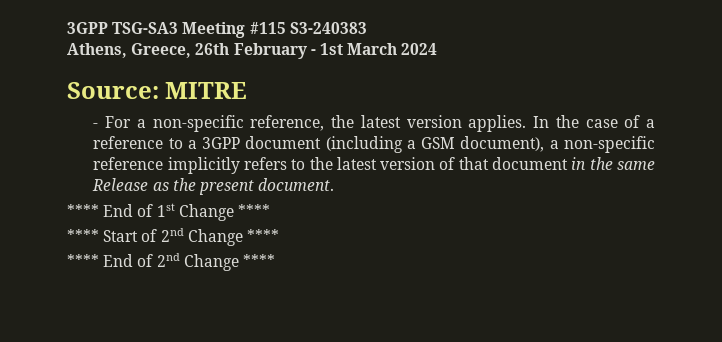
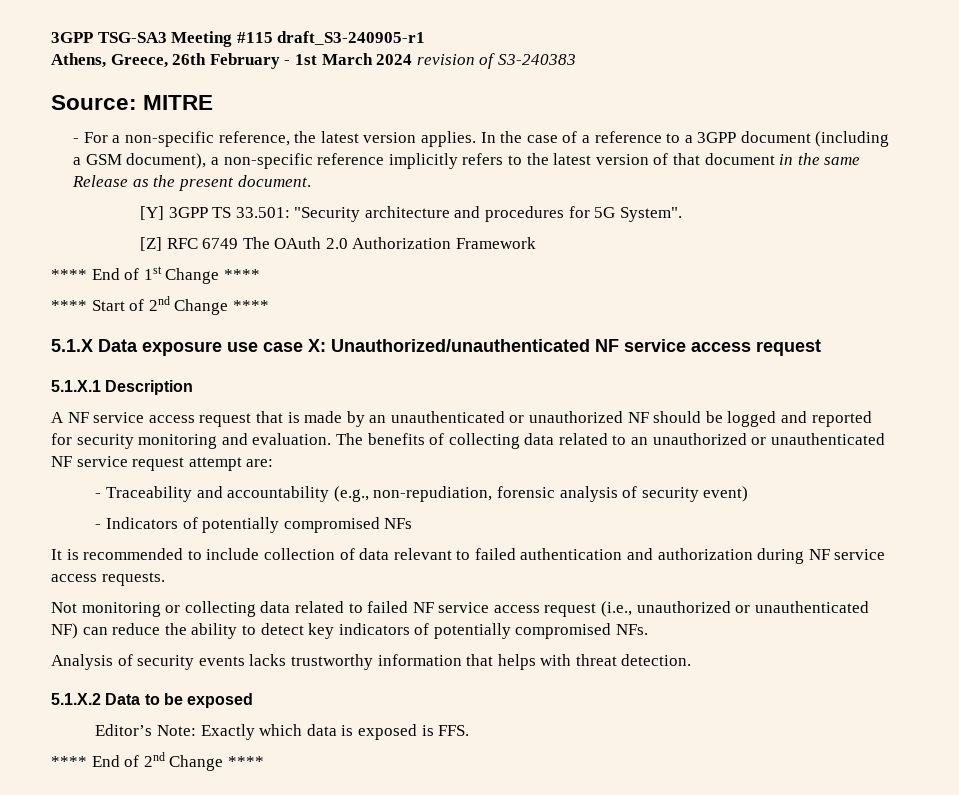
[289,22,367,34] S3-240383 -> [277,31,426,45] draft_S3-240905-r1
(438, 49) none -> [416,53,576,69] revision of S3-240383
(335, 184) none -> [139,206,682,222] [139,237,537,251] // [Y] 3GPP TS 33.501: "Security architecture and procedures for 5G System". // [Z] RFC 6749 The OAuth 2.0 Authorization Framework
(279, 235) none -> [51,339,821,356] [51,380,194,395] [51,411,872,427] [51,433,885,449] [51,456,274,471] [95,486,749,502] [95,517,413,533] [51,548,886,564] [51,572,165,586] [51,601,869,617] [51,623,649,639] [51,654,692,670] [51,693,254,708] [95,724,470,740] // 5.1.X Data exposure use case X: Unauthorized/unauthenticated NF service access request // 5.1.X.1 Description // A NF service access request that is made by an unauthenticated or unauthorized NF should be logged and reported for security monitoring and evaluation. The benefits of collecting data related to an unauthorized or unauthenticated NF service request attempt are: // - Traceability and accountability (e.g., non-repudiation, forensic analysis of security event) // - Indicators of potentially compromised NFs // It is recommended to include collection of data relevant to failed authentication and authorization during NF service access requests. // Not monitoring or collecting data related to failed NF service access request (i.e., unauthorized or unauthenticated NF) can reduce the ability to detect key indicators of potentially compromised NFs. // Analysis of security events lacks trustworthy information that helps with threat detection. // 5.1.X.2 Data to be exposed // Editor’s Note: Exactly which data is exposed is FFS.

